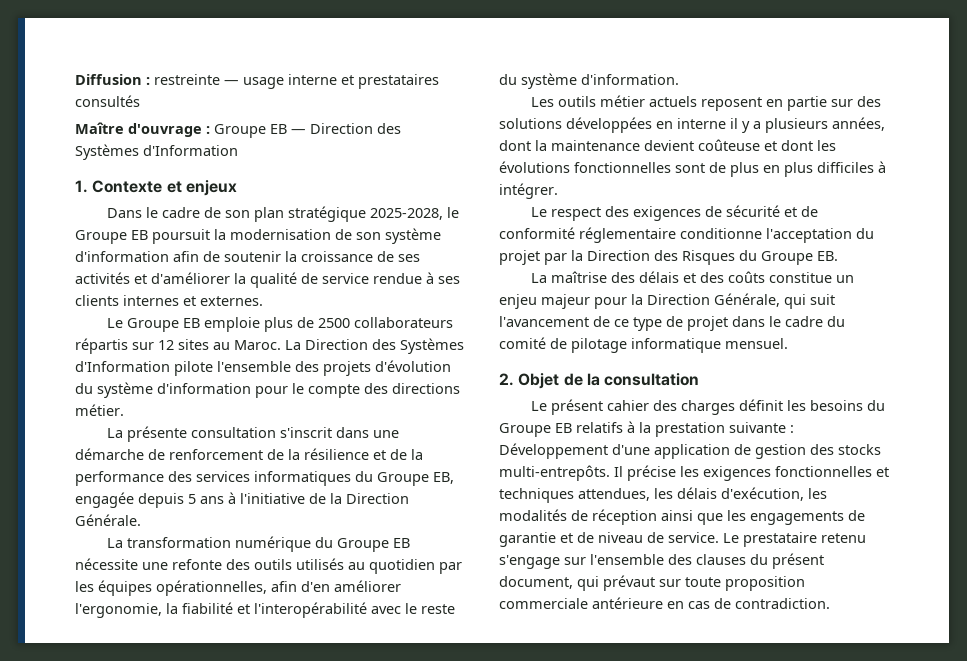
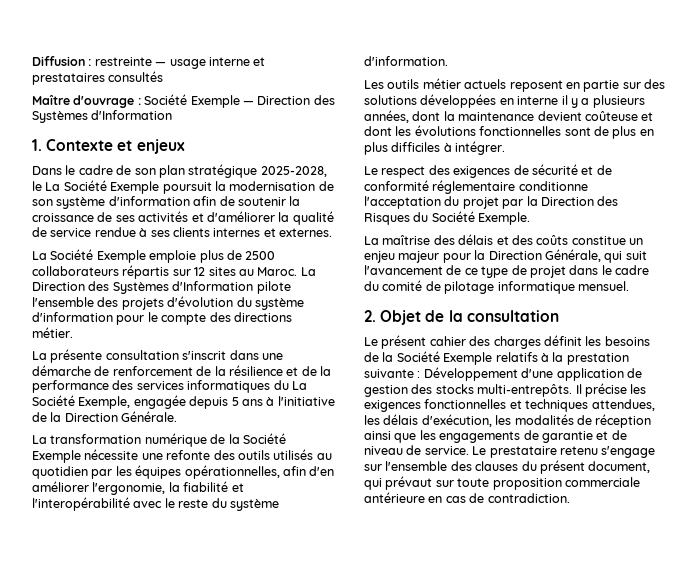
[214,124,287,138] Groupe EB -> [144,94,240,108] Société Exemple
[75,230,148,244] Groupe EB -> [45,180,160,194] La Société Exemple
[107,318,201,332] Le Groupe EB -> [32,249,146,263] La Société Exemple
[377,472,454,486] Groupe EB, -> [291,381,307,390] [32,395,131,409] La Société Exemple,
[315,537,411,552] du Groupe EB -> [210,433,286,444] [32,450,81,463] de la Société Exemple
[761,251,838,265] Groupe EB. -> [431,211,531,225] Société Exemple.
[867,400,886,411] [499,423,572,437] du Groupe EB -> [364,351,493,365] de la Société Exemple

